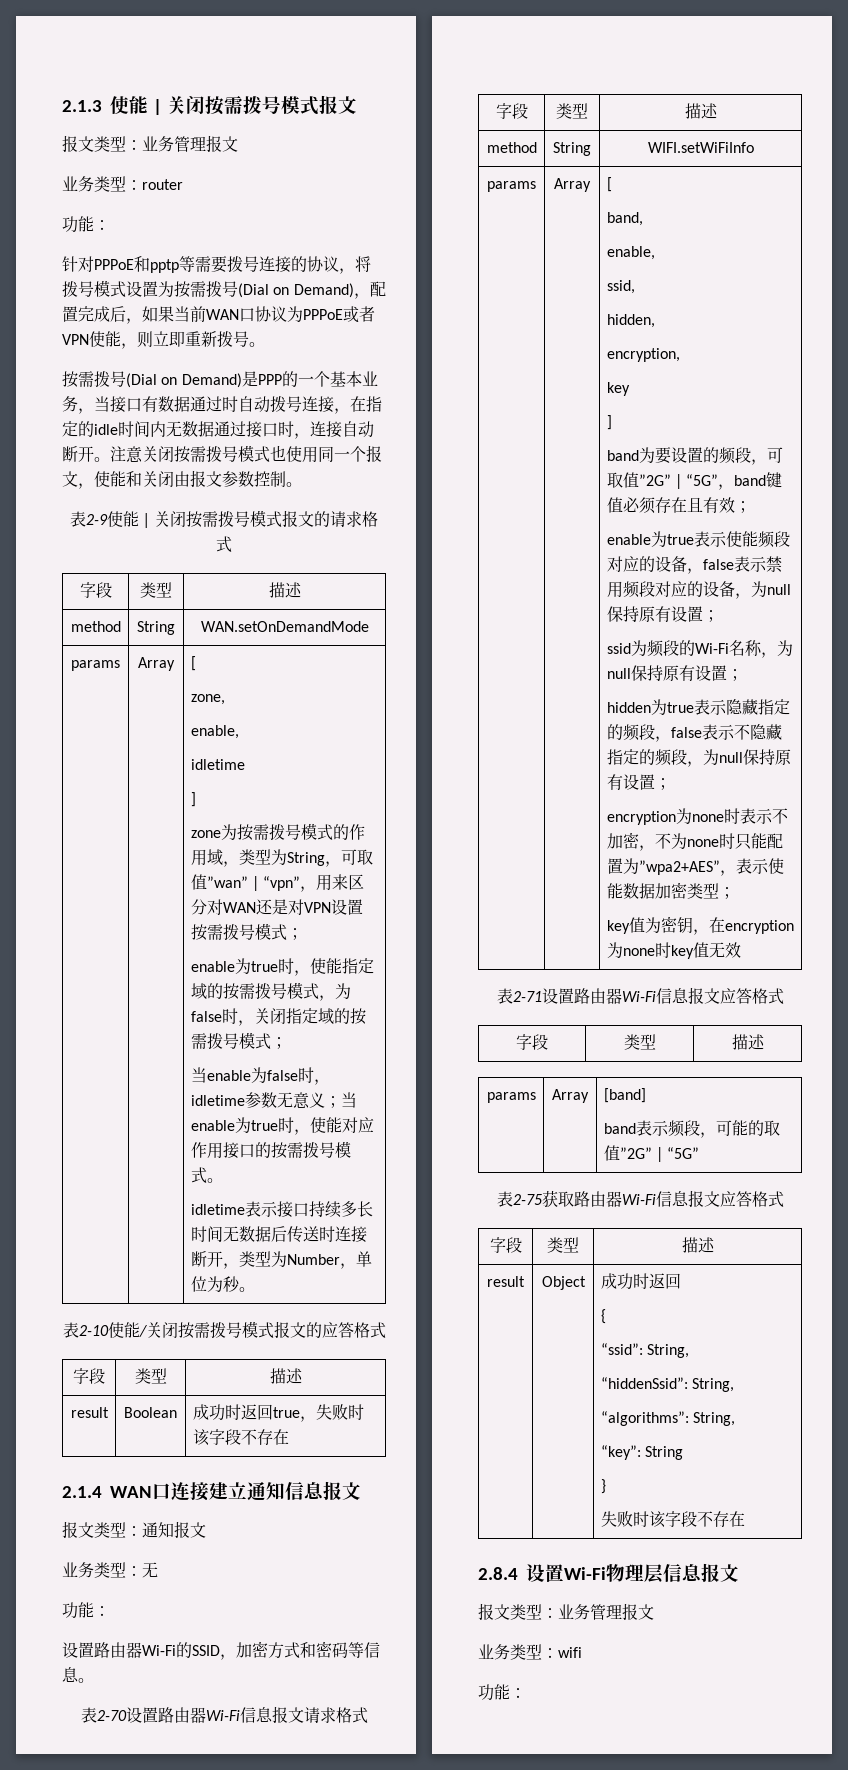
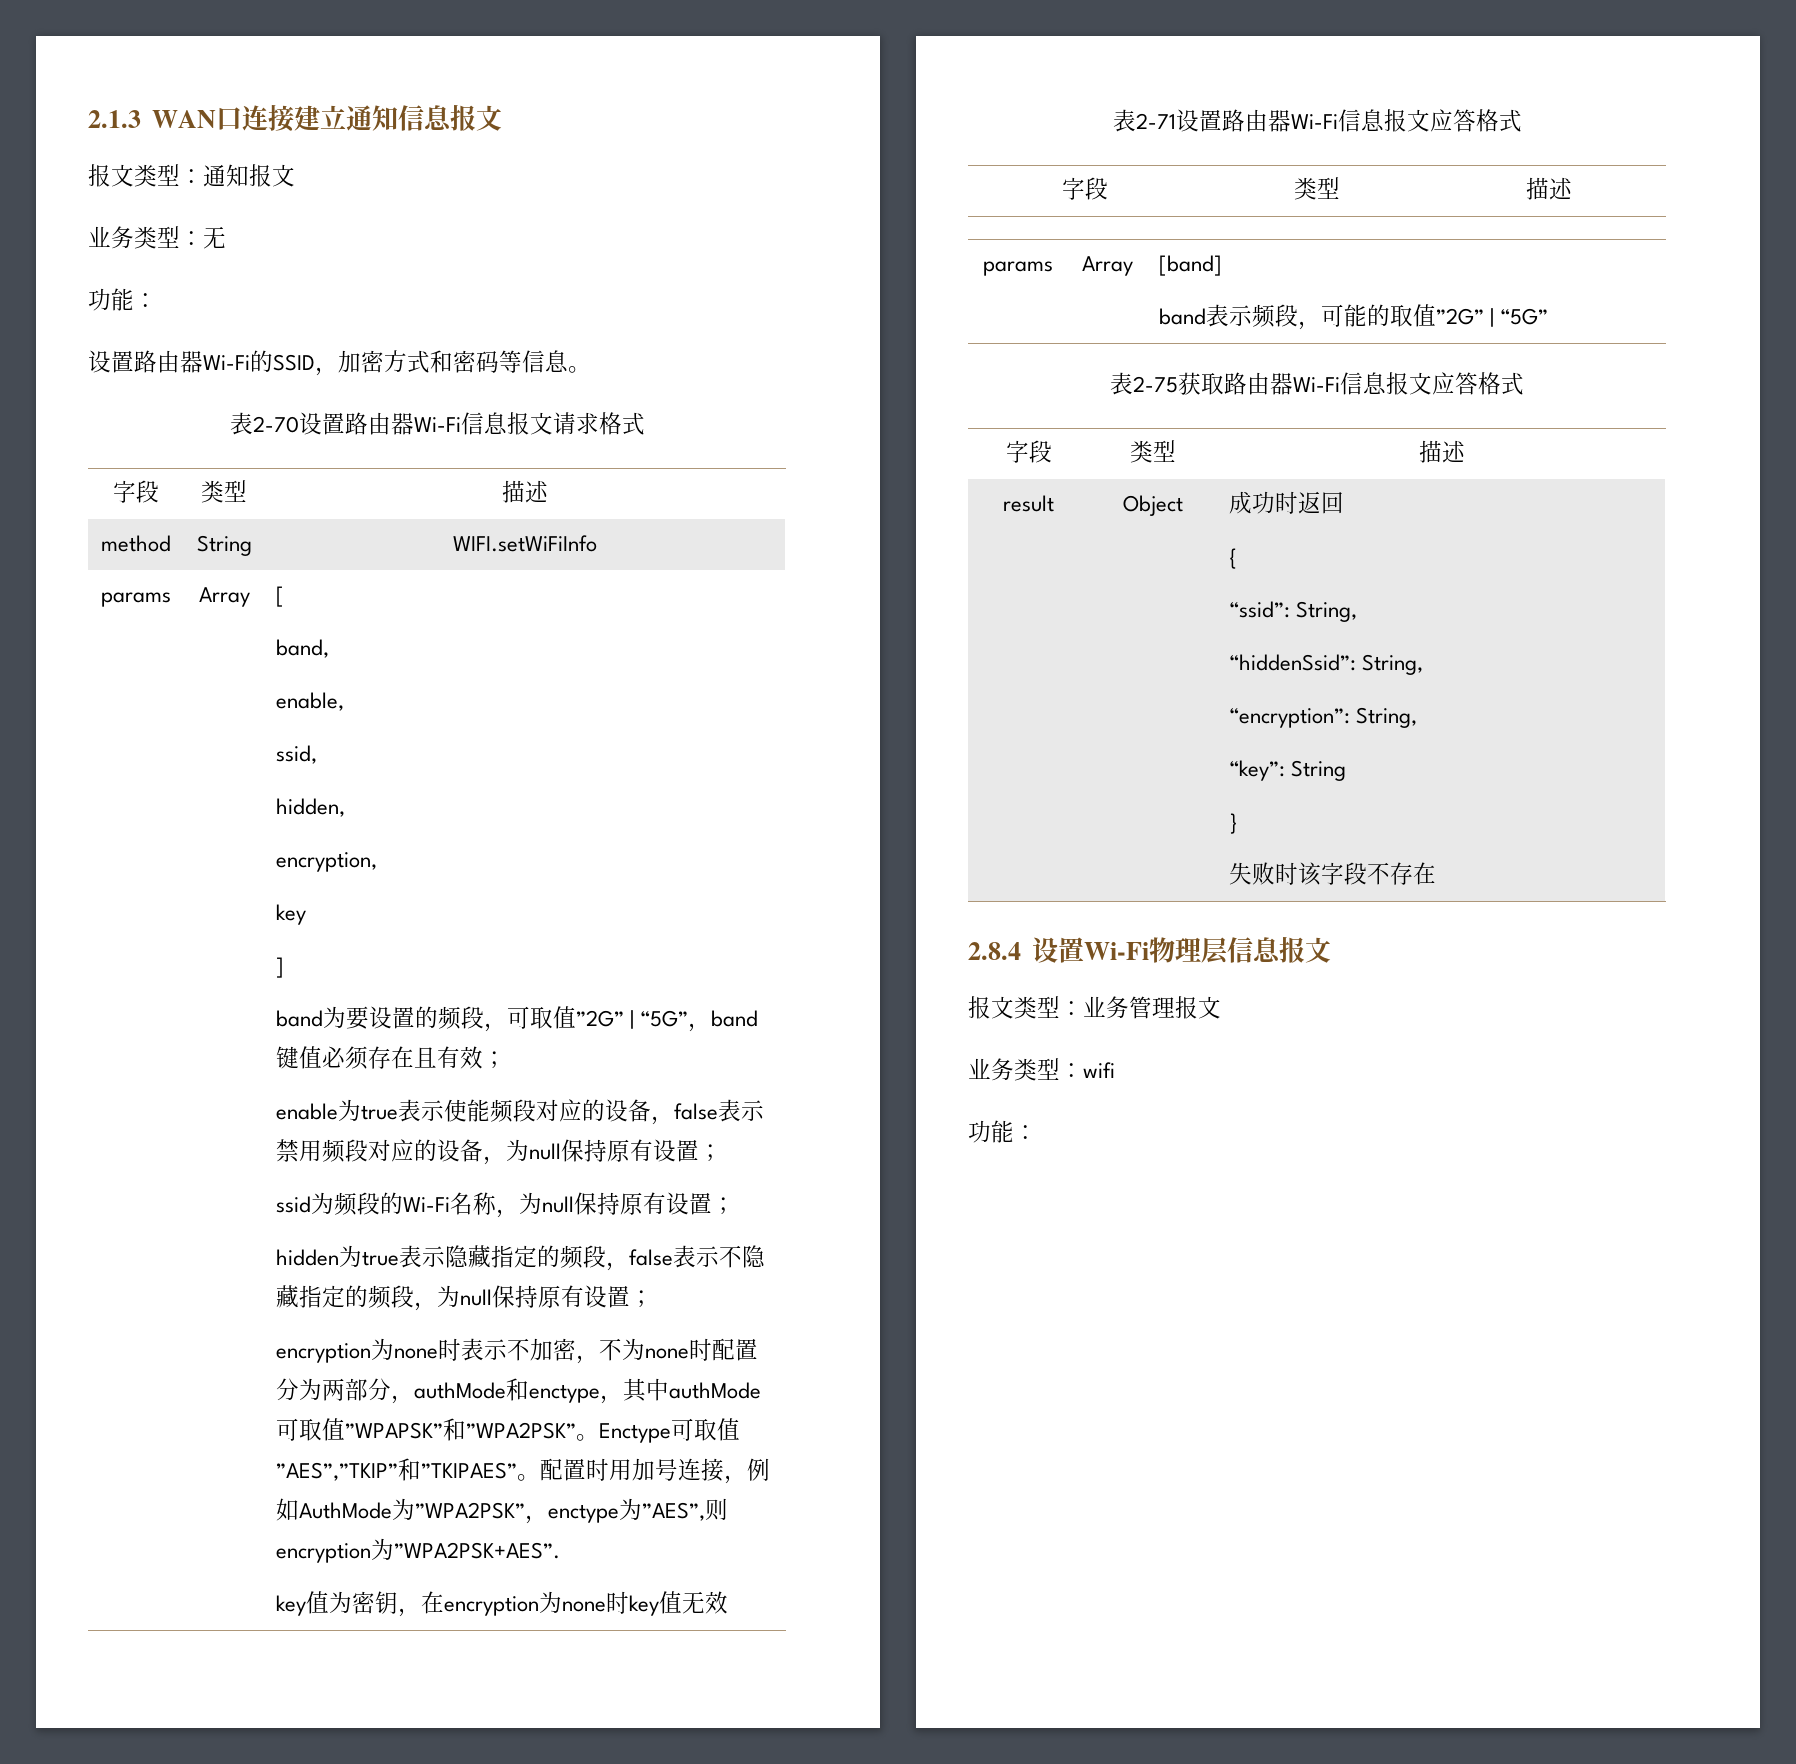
[110,95,357,115] [62,135,238,152] [62,176,183,192] [62,216,110,233] [62,256,371,274] [62,280,386,299] [62,306,375,324] [62,331,265,349] [62,371,378,388] [62,396,382,414] [62,421,374,439] [62,445,382,463] [62,470,302,489] [69,510,379,528] [216,536,232,552] [79,582,112,598] [140,582,172,598] [268,582,302,598] [70,621,121,632] [137,621,175,635] [200,621,369,632] [71,660,120,671] [138,657,175,671] [190,656,196,671] [190,694,225,705] [190,725,239,739] [190,759,245,770] [190,792,196,807] [190,823,365,841] [190,849,373,867] [190,874,365,892] [190,899,363,915] [190,923,303,941] [190,958,374,976] [190,982,351,1001] [190,1008,366,1026] [190,1032,287,1049] [190,1067,330,1085] [190,1092,357,1109] [190,1117,374,1135] [190,1141,351,1159] [190,1167,223,1183] [190,1201,373,1218] [190,1226,367,1243] [190,1251,372,1269] [190,1276,255,1292] [62,1321,386,1339] [73,1368,105,1384] [134,1368,167,1384] [269,1368,303,1384] [70,1407,109,1418] [124,1407,177,1418] [192,1404,364,1422] [192,1429,289,1446] [62,1486,102,1498] 使能 | 关闭按需拨号模式报文 // 报文类型：业务管理报文 // 业务类型：router // 功能： // 针对PPPoE和pptp等需要拨号连接的协议，将拨号模式设置为按需拨号(Dial on Demand)，配置完成后，如果当前WAN口协议为PPPoE或者VPN使能，则立即重新拨号。 // 按需拨号(Dial on Demand)是PPP的一个基本业务，当接口有数据通过时自动拨号连接，在指定的idle时间内无数据通过接口时，连接自动断开。注意关闭按需拨号模式也使用同一个报文，使能和关闭由报文参数控制。 // 表2-9使能 | 关闭按需拨号模式报文的请求格式 // 字段 | 类型 | 描述 // method | String | WAN.setOnDemandMode // params | Array | [ // zone, // enable, // idletime // ] // zone为按需拨号模式的作用域，类型为String，可取值”wan” | “vpn”，用来区分对WAN还是对VPN设置按需拨号模式； // enable为true时，使能指定域的按需拨号模式，为false时，关闭指定域的按需拨号模式； // 当enable为false时，idletime参数无意义；当enable为true时，使能对应作用接口的按需拨号模式。 // idletime表示接口持续多长时间无数据后传送时连接断开，类型为Number，单位为秒。 // 表2-10使能/关闭按需拨号模式报文的应答格式 // 字段 | 类型 | 描述 // result | Boolean | 成功时返回true，失败时该字段不存在 // 2.1.4 -> (141, 119) none
[734,833,783,850] [606,858,784,876] [606,882,735,899] 只能配置为”wpa2+AES”，表示使能数据加密类型； -> [712,1338,759,1361] [276,1378,762,1404] [276,1418,741,1443] [276,1458,771,1484] [276,1498,729,1524] [276,1538,561,1563] 配置分为两部分，authMode和enctype，其中authMode可取值”WPAPSK”和”WPA2PSK”。Enctype可取值”AES”,”TKIP”和”TKIPAES”。配置时用加号连接，例如AuthMode为”WPA2PSK”，enctype为”AES”,则encryption为”WPA2PSK+AES”.
[600,1411,689,1426] “algorithms”: -> [1229,708,1351,728] “encryption”:

